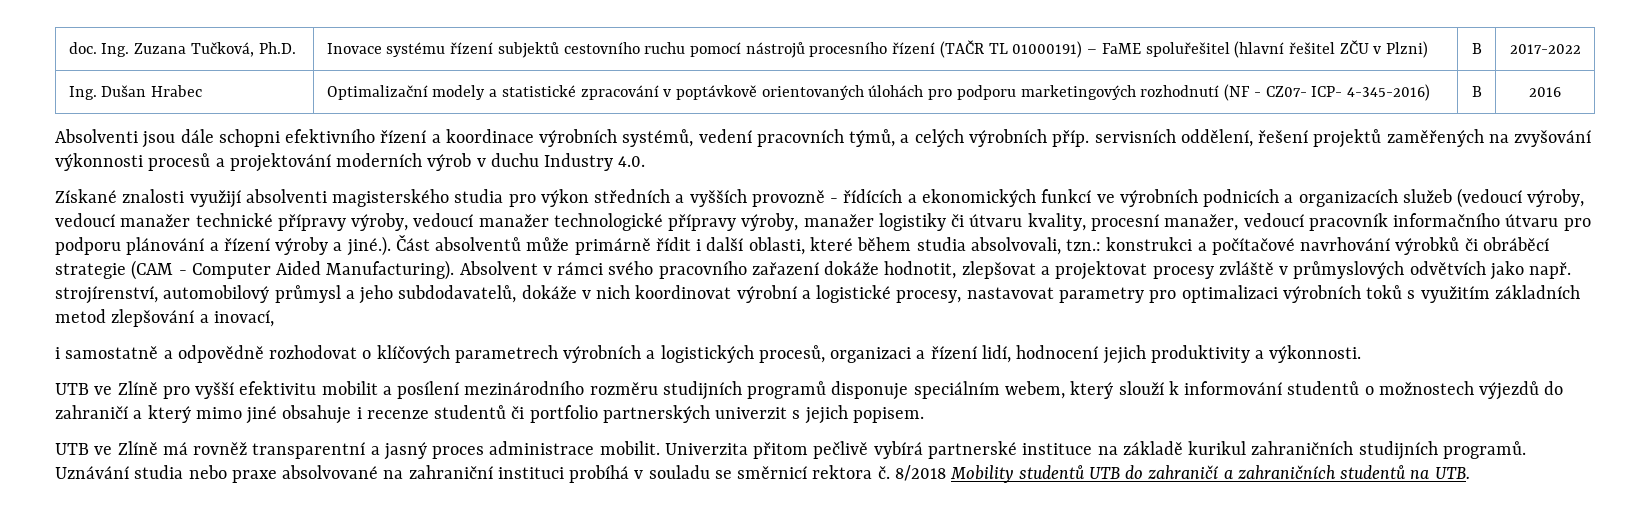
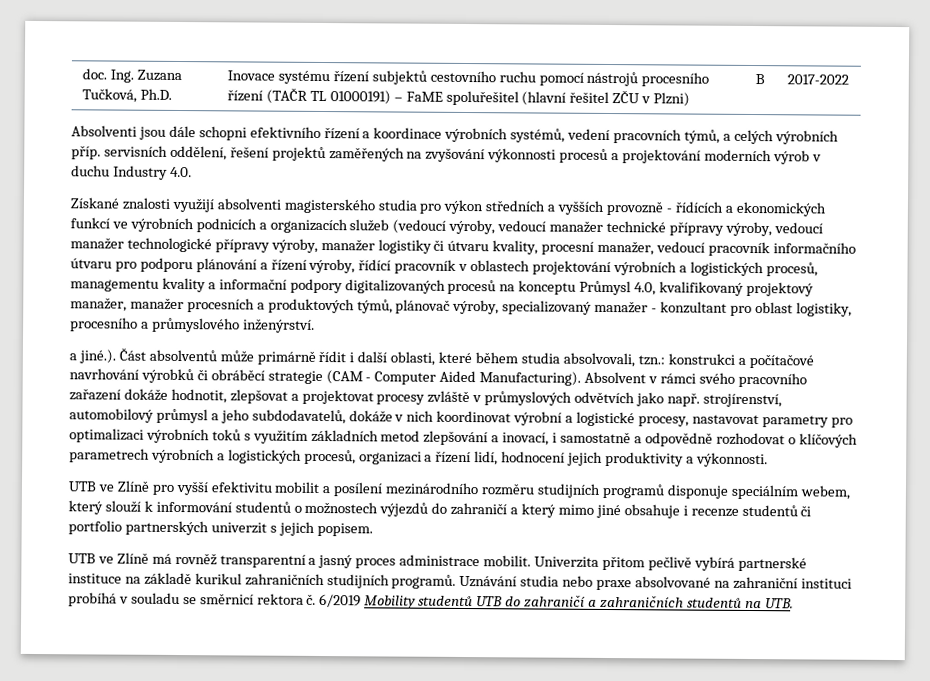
[68,85,203,100] [326,84,1431,101] [1471,86,1482,97] [1529,87,1561,97] // Ing. Dušan Hrabec | Optimalizační modely a statistické zpracování v poptávkově orientovaných úlohách pro podporu marketingových rozhodnutí (NF - CZ07- ICP- 4-345-2016) | B | 2016 -> (849, 79) none
[275,237,329,255] výroby -> [308,258,818,277] [70,277,814,297] [70,297,852,317] [70,317,315,333] výroby, řídící pracovník v oblastech projektování výrobních a logistických procesů, managementu kvality a informační podpory digitalizovaných procesů na konceptu Průmysl 4.0, kvalifikovaný projektový manažer, manažer procesních a produktových týmů, plánovač výroby, specializovaný manažer - konzultant pro oblast logistiky, procesního a průmyslového inženýrství. //
(274, 318) // -> (550, 439) none
[894,465,946,481] 8/2018 -> [319,593,362,608] 6/2019

